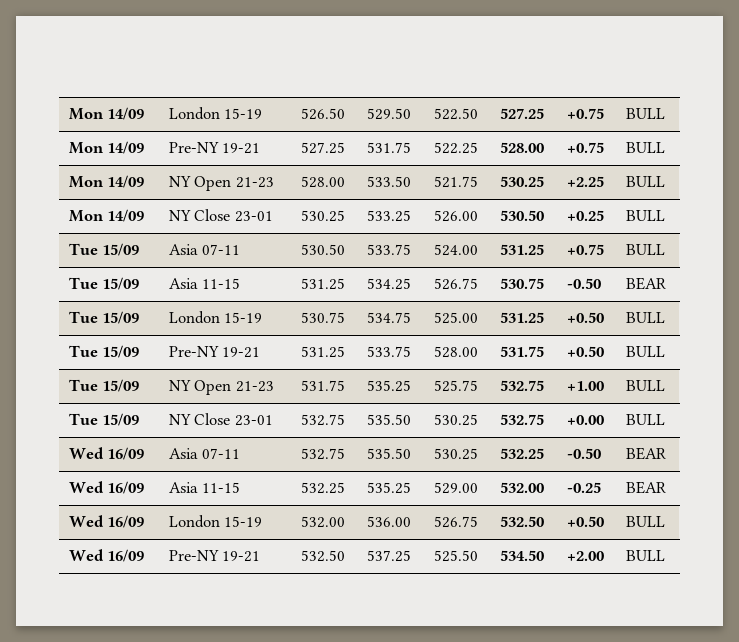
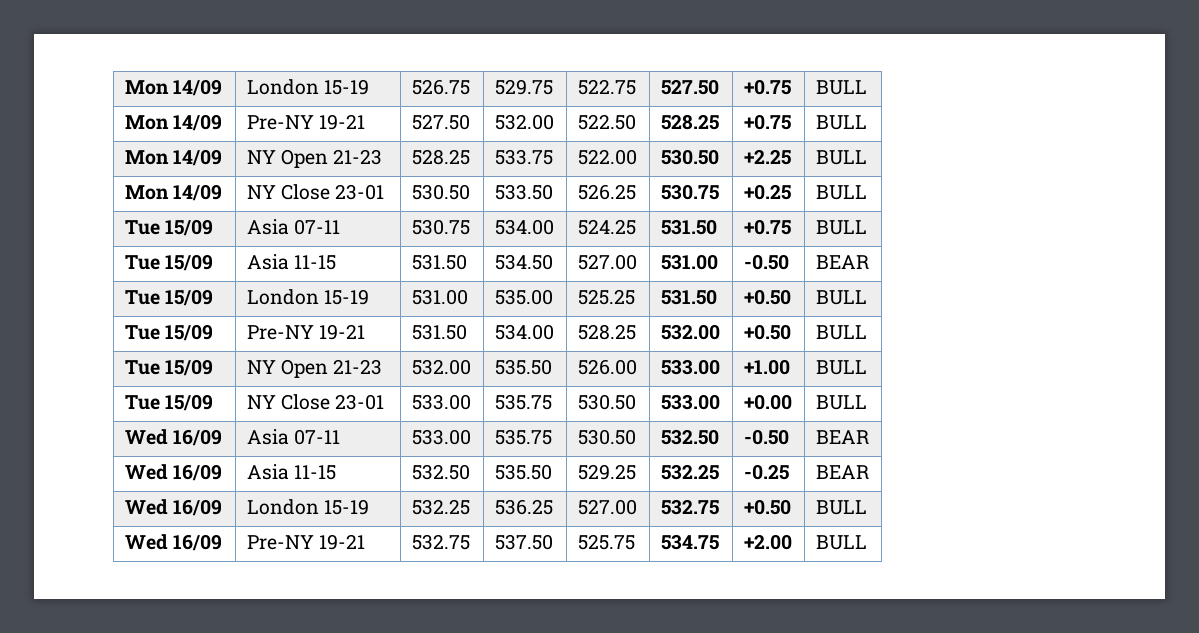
[300,108,345,120] [366,108,411,120] [433,108,478,120] [499,108,544,119] 526.50 | 529.50 | 522.50 | 527.25 -> [411,79,470,95] [494,79,553,95] [577,79,636,95] [660,79,719,95] 526.75 | 529.75 | 522.75 | 527.50
[300,142,345,154] [366,142,411,153] [433,142,478,154] [499,142,544,153] 527.25 | 531.75 | 522.25 | 528.00 -> [411,114,470,130] [494,114,554,130] [577,114,636,130] [660,114,719,130] 527.50 | 532.00 | 522.50 | 528.25
[300,176,345,188] [366,176,411,187] [433,176,478,188] [499,176,544,187] 528.00 | 533.50 | 521.75 | 530.25 -> [411,149,470,165] [494,149,553,165] [577,149,637,165] [660,149,719,165] 528.25 | 533.75 | 522.00 | 530.50
[300,210,345,222] [366,210,411,222] [433,210,478,222] [499,210,544,221] 530.25 | 533.25 | 526.00 | 530.50 -> [411,184,470,200] [494,184,553,200] [577,184,636,200] [660,184,719,200] 530.50 | 533.50 | 526.25 | 530.75
[300,244,345,255] [366,244,411,255] [433,244,478,256] [499,244,544,255] 530.50 | 533.75 | 524.00 | 531.25 -> [411,219,470,235] [494,219,554,235] [577,219,636,235] [660,219,717,235] 530.75 | 534.00 | 524.25 | 531.50
[300,278,345,290] [366,278,411,290] [433,278,478,290] [499,278,544,289] 531.25 | 534.25 | 526.75 | 530.75 -> [411,254,467,270] [494,254,553,270] [577,254,637,270] [660,254,718,270] 531.50 | 534.50 | 527.00 | 531.00
[300,312,345,323] [366,312,411,323] [433,312,478,324] [499,312,544,323] 530.75 | 534.75 | 525.00 | 531.25 -> [411,289,468,305] [494,289,553,305] [577,289,635,305] [660,289,717,305] 531.00 | 535.00 | 525.25 | 531.50
[300,346,345,358] [366,346,411,357] [433,346,478,358] [499,346,544,357] 531.25 | 533.75 | 528.00 | 531.75 -> [411,324,467,340] [494,324,554,340] [577,324,636,340] [660,324,720,340] 531.50 | 534.00 | 528.25 | 532.00
[300,380,345,391] [366,380,411,392] [433,380,478,392] [499,380,544,391] 531.75 | 535.25 | 525.75 | 532.75 -> [411,359,471,375] [494,359,552,375] [577,359,637,375] [660,359,720,375] 532.00 | 535.50 | 526.00 | 533.00
[300,414,345,426] [366,414,411,425] [433,414,478,426] [499,414,544,425] 532.75 | 535.50 | 530.25 | 532.75 -> [411,394,471,410] [494,394,552,410] [577,394,636,410] [660,394,720,410] 533.00 | 535.75 | 530.50 | 533.00
[300,448,345,460] [366,448,411,459] [433,448,478,460] [499,448,544,459] 532.75 | 535.50 | 530.25 | 532.25 -> [411,429,471,445] [494,429,552,445] [577,429,636,445] [660,429,719,445] 533.00 | 535.75 | 530.50 | 532.50
[300,482,345,494] [366,482,411,494] [433,482,478,494] [499,482,544,493] 532.25 | 535.25 | 529.00 | 532.00 -> [411,464,470,480] [494,464,552,480] [577,464,636,480] [660,464,719,480] 532.50 | 535.50 | 529.25 | 532.25
[300,516,345,528] [366,516,411,527] [433,516,478,528] [499,516,544,527] 532.00 | 536.00 | 526.75 | 532.50 -> [411,499,470,515] [494,499,553,515] [577,499,637,515] [660,499,719,515] 532.25 | 536.25 | 527.00 | 532.75
[300,550,345,562] [366,550,411,562] [433,550,478,562] [499,550,544,561] 532.50 | 537.25 | 525.50 | 534.50 -> [411,534,470,550] [494,534,553,550] [577,534,635,550] [660,534,719,550] 532.75 | 537.50 | 525.75 | 534.75

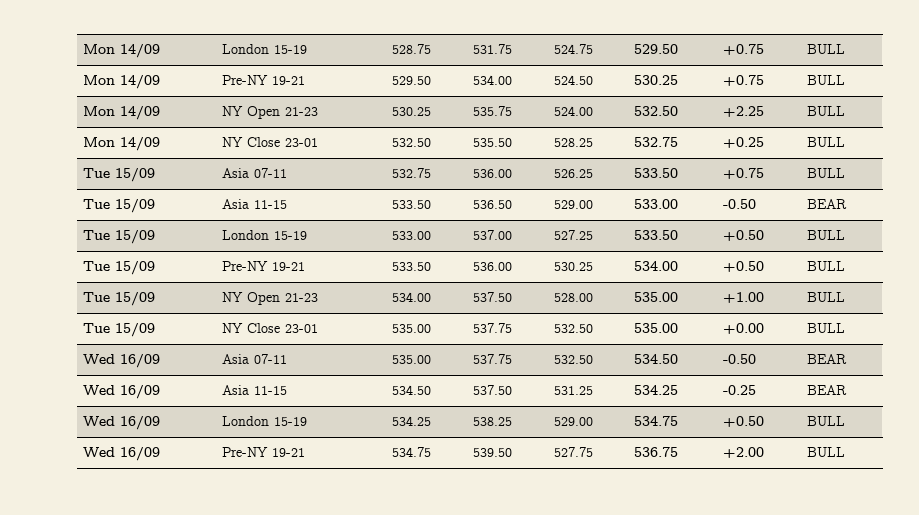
[411,79,470,95] [494,79,553,95] [577,79,636,95] [660,79,719,95] 526.75 | 529.75 | 522.75 | 527.50 -> [391,44,431,54] [472,44,512,54] [553,44,593,54] [633,44,678,54] 528.75 | 531.75 | 524.75 | 529.50
[411,114,470,130] [494,114,554,130] [577,114,636,130] [660,114,719,130] 527.50 | 532.00 | 522.50 | 528.25 -> [391,76,431,85] [472,75,512,85] [553,75,593,85] [633,75,678,85] 529.50 | 534.00 | 524.50 | 530.25
[411,149,470,165] [494,149,553,165] [577,149,637,165] [660,149,719,165] 528.25 | 533.75 | 522.00 | 530.50 -> [391,107,431,116] [472,106,512,116] [553,106,593,116] [633,106,678,116] 530.25 | 535.75 | 524.00 | 532.50
[411,184,470,200] [494,184,553,200] [577,184,636,200] [660,184,719,200] 530.50 | 533.50 | 526.25 | 530.75 -> [391,138,431,147] [472,138,512,147] [553,138,593,147] [633,137,678,147] 532.50 | 535.50 | 528.25 | 532.75
[411,219,470,235] [494,219,554,235] [577,219,636,235] [660,219,717,235] 530.75 | 534.00 | 524.25 | 531.50 -> [391,168,431,178] [472,169,512,178] [553,169,593,178] [633,168,678,178] 532.75 | 536.00 | 526.25 | 533.50
[411,254,467,270] [494,254,553,270] [577,254,637,270] [660,254,718,270] 531.50 | 534.50 | 527.00 | 531.00 -> [391,200,431,209] [472,200,512,209] [553,200,593,209] [633,199,678,209] 533.50 | 536.50 | 529.00 | 533.00
[411,289,468,305] [494,289,553,305] [577,289,635,305] [660,289,717,305] 531.00 | 535.00 | 525.25 | 531.50 -> [391,231,431,240] [472,230,512,240] [553,230,593,240] [633,230,678,240] 533.00 | 537.00 | 527.25 | 533.50
[411,324,467,340] [494,324,554,340] [577,324,636,340] [660,324,720,340] 531.50 | 534.00 | 528.25 | 532.00 -> [391,262,431,271] [472,262,512,271] [553,262,593,271] [633,261,678,271] 533.50 | 536.00 | 530.25 | 534.00
[411,359,471,375] [494,359,552,375] [577,359,637,375] [660,359,720,375] 532.00 | 535.50 | 526.00 | 533.00 -> [391,292,431,302] [472,292,512,302] [553,293,593,302] [633,292,678,302] 534.00 | 537.50 | 528.00 | 535.00
[411,394,471,410] [494,394,552,410] [577,394,636,410] [660,394,720,410] 533.00 | 535.75 | 530.50 | 533.00 -> [391,324,431,333] [472,323,512,333] [553,324,593,333] [633,323,678,333] 535.00 | 537.75 | 532.50 | 535.00
[411,429,471,445] [494,429,552,445] [577,429,636,445] [660,429,719,445] 533.00 | 535.75 | 530.50 | 532.50 -> [391,355,431,364] [472,354,512,364] [553,355,593,364] [633,354,678,364] 535.00 | 537.75 | 532.50 | 534.50
[411,464,470,480] [494,464,552,480] [577,464,636,480] [660,464,719,480] 532.50 | 535.50 | 529.25 | 532.25 -> [391,385,431,395] [472,385,512,395] [553,386,593,395] [633,385,678,395] 534.50 | 537.50 | 531.25 | 534.25
[411,499,470,515] [494,499,553,515] [577,499,637,515] [660,499,719,515] 532.25 | 536.25 | 527.00 | 532.75 -> [391,416,431,426] [472,417,512,426] [553,417,593,426] [633,416,678,426] 534.25 | 538.25 | 529.00 | 534.75
[411,534,470,550] [494,534,553,550] [577,534,635,550] [660,534,719,550] 532.75 | 537.50 | 525.75 | 534.75 -> [391,447,431,457] [472,448,512,457] [553,447,593,457] [633,447,678,457] 534.75 | 539.50 | 527.75 | 536.75

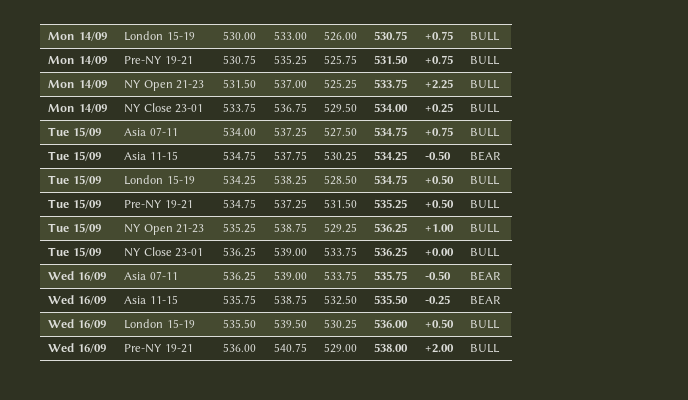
[391,44,431,54] [472,44,512,54] [553,44,593,54] [633,44,678,54] 528.75 | 531.75 | 524.75 | 529.50 -> [223,31,257,40] [274,31,308,40] [324,31,358,41] [374,31,408,40] 530.00 | 533.00 | 526.00 | 530.75
[391,76,431,85] [472,75,512,85] [553,75,593,85] [633,75,678,85] 529.50 | 534.00 | 524.50 | 530.25 -> [223,55,257,64] [274,55,308,65] [324,55,358,65] [374,55,409,64] 530.75 | 535.25 | 525.75 | 531.50
[391,107,431,116] [472,106,512,116] [553,106,593,116] [633,106,678,116] 530.25 | 535.75 | 524.00 | 532.50 -> [223,79,257,88] [274,79,308,88] [324,79,358,89] [374,79,408,88] 531.50 | 537.00 | 525.25 | 533.75
[391,138,431,147] [472,138,512,147] [553,138,593,147] [633,137,678,147] 532.50 | 535.50 | 528.25 | 532.75 -> [223,103,257,112] [274,103,308,112] [324,103,358,113] [374,103,409,112] 533.75 | 536.75 | 529.50 | 534.00
[391,168,431,178] [472,169,512,178] [553,169,593,178] [633,168,678,178] 532.75 | 536.00 | 526.25 | 533.50 -> [223,127,257,136] [274,127,308,137] [324,127,358,137] [374,127,408,136] 534.00 | 537.25 | 527.50 | 534.75
[391,200,431,209] [472,200,512,209] [553,200,593,209] [633,199,678,209] 533.50 | 536.50 | 529.00 | 533.00 -> [223,151,257,160] [274,151,308,160] [324,151,358,161] [374,151,408,161] 534.75 | 537.75 | 530.25 | 534.25
[391,231,431,240] [472,230,512,240] [553,230,593,240] [633,230,678,240] 533.00 | 537.00 | 527.25 | 533.50 -> [223,175,257,185] [274,175,308,185] [324,175,358,185] [374,175,408,184] 534.25 | 538.25 | 528.50 | 534.75
[391,262,431,271] [472,262,512,271] [553,262,593,271] [633,261,678,271] 533.50 | 536.00 | 530.25 | 534.00 -> [223,199,257,208] [274,199,308,209] [324,199,358,208] [374,199,408,209] 534.75 | 537.25 | 531.50 | 535.25
[391,292,431,302] [472,292,512,302] [553,293,593,302] [633,292,678,302] 534.00 | 537.50 | 528.00 | 535.00 -> [223,223,257,233] [274,223,308,232] [324,223,358,233] [374,223,408,233] 535.25 | 538.75 | 529.25 | 536.25
[391,324,431,333] [472,323,512,333] [553,324,593,333] [633,323,678,333] 535.00 | 537.75 | 532.50 | 535.00 -> [223,247,257,257] [274,247,308,256] [324,247,358,256] [374,247,408,257] 536.25 | 539.00 | 533.75 | 536.25
[391,355,431,364] [472,354,512,364] [553,355,593,364] [633,354,678,364] 535.00 | 537.75 | 532.50 | 534.50 -> [223,271,257,281] [274,271,308,280] [324,271,358,280] [374,271,408,280] 536.25 | 539.00 | 533.75 | 535.75
[391,385,431,395] [472,385,512,395] [553,386,593,395] [633,385,678,395] 534.50 | 537.50 | 531.25 | 534.25 -> [223,295,257,304] [274,295,308,304] [324,295,358,305] [374,295,409,304] 535.75 | 538.75 | 532.50 | 535.50
[391,416,431,426] [472,417,512,426] [553,417,593,426] [633,416,678,426] 534.25 | 538.25 | 529.00 | 534.75 -> [223,319,257,328] [274,319,308,328] [324,319,358,329] [374,319,409,328] 535.50 | 539.50 | 530.25 | 536.00
[391,447,431,457] [472,448,512,457] [553,447,593,457] [633,447,678,457] 534.75 | 539.50 | 527.75 | 536.75 -> [223,343,257,352] [274,343,308,352] [324,343,358,353] [374,343,409,352] 536.00 | 540.75 | 529.00 | 538.00

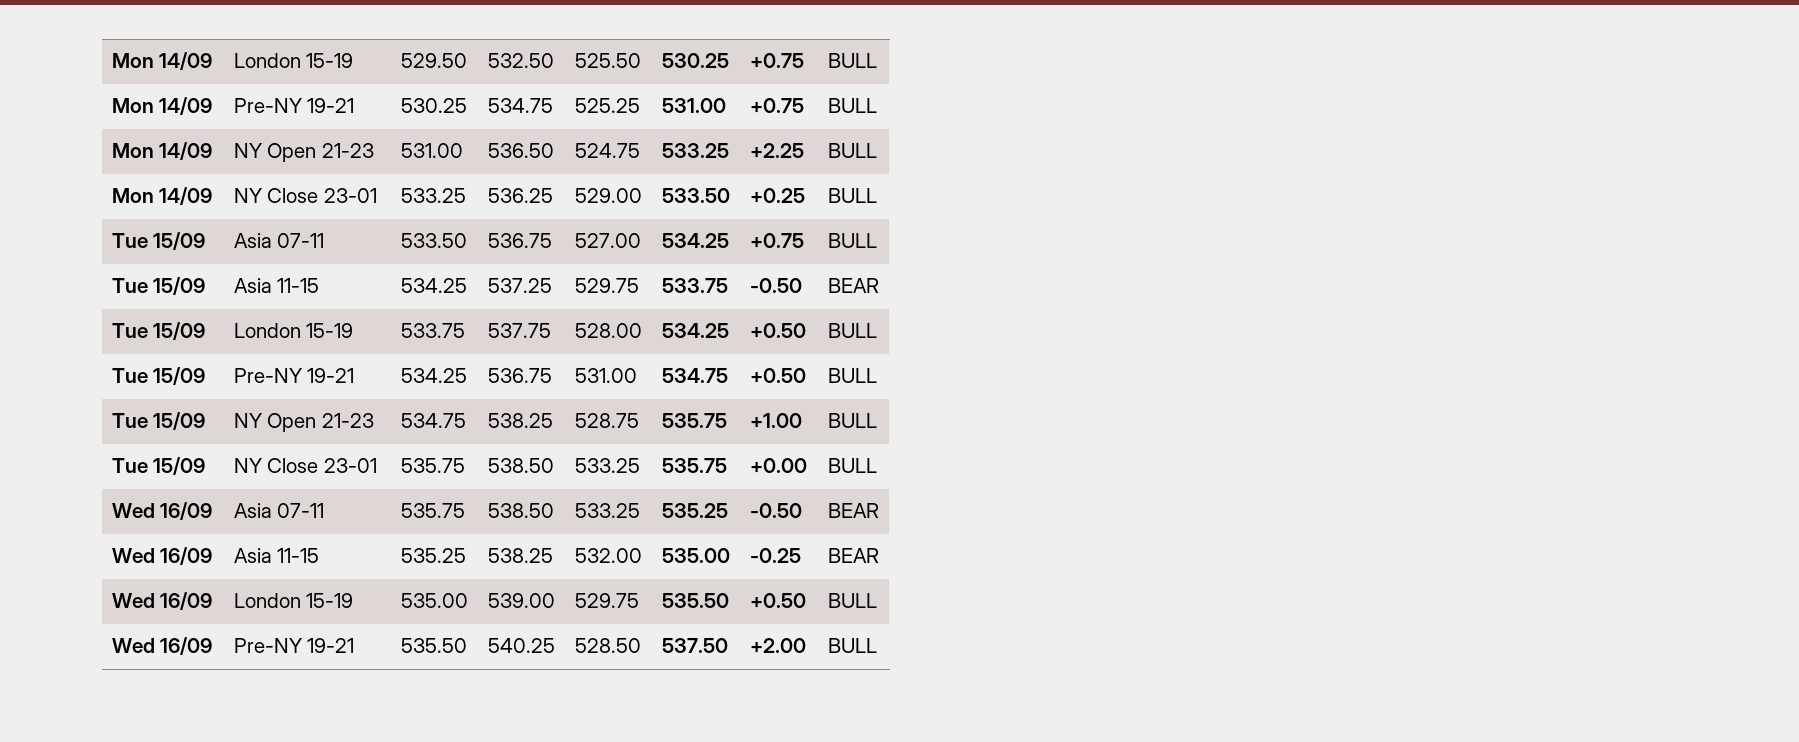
[223,31,257,40] [274,31,308,40] [324,31,358,41] [374,31,408,40] 530.00 | 533.00 | 526.00 | 530.75 -> [400,53,467,68] [487,53,554,68] [574,53,641,68] [661,53,729,68] 529.50 | 532.50 | 525.50 | 530.25
[223,55,257,64] [274,55,308,65] [324,55,358,65] [374,55,409,64] 530.75 | 535.25 | 525.75 | 531.50 -> [400,98,467,113] [487,98,553,113] [574,98,640,113] [661,98,726,113] 530.25 | 534.75 | 525.25 | 531.00
[223,79,257,88] [274,79,308,88] [324,79,358,89] [374,79,408,88] 531.50 | 537.00 | 525.25 | 533.75 -> [400,143,463,158] [487,143,554,158] [574,143,640,158] [661,143,729,158] 531.00 | 536.50 | 524.75 | 533.25
[223,103,257,112] [274,103,308,112] [324,103,358,113] [374,103,409,112] 533.75 | 536.75 | 529.50 | 534.00 -> [400,188,466,203] [487,188,553,203] [574,188,642,203] [661,188,730,203] 533.25 | 536.25 | 529.00 | 533.50
[223,127,257,136] [274,127,308,137] [324,127,358,137] [374,127,408,136] 534.00 | 537.25 | 527.50 | 534.75 -> [400,233,467,248] [487,233,552,248] [574,233,641,248] [661,233,729,248] 533.50 | 536.75 | 527.00 | 534.25
[223,151,257,160] [274,151,308,160] [324,151,358,161] [374,151,408,161] 534.75 | 537.75 | 530.25 | 534.25 -> [400,278,467,293] [487,278,552,293] [574,278,639,293] [661,278,728,293] 534.25 | 537.25 | 529.75 | 533.75
[223,175,257,185] [274,175,308,185] [324,175,358,185] [374,175,408,184] 534.25 | 538.25 | 528.50 | 534.75 -> [400,323,465,338] [487,323,551,338] [574,323,642,338] [661,323,729,338] 533.75 | 537.75 | 528.00 | 534.25
[223,199,257,208] [274,199,308,209] [324,199,358,208] [374,199,408,209] 534.75 | 537.25 | 531.50 | 535.25 -> [400,368,467,383] [487,368,552,383] [574,368,637,383] [661,368,728,383] 534.25 | 536.75 | 531.00 | 534.75
[223,223,257,233] [274,223,308,232] [324,223,358,233] [374,223,408,233] 535.25 | 538.75 | 529.25 | 536.25 -> [400,413,466,428] [487,413,553,428] [574,413,639,428] [661,413,727,428] 534.75 | 538.25 | 528.75 | 535.75
[223,247,257,257] [274,247,308,256] [324,247,358,256] [374,247,408,257] 536.25 | 539.00 | 533.75 | 536.25 -> [400,458,465,473] [487,458,554,473] [574,458,640,473] [661,458,727,473] 535.75 | 538.50 | 533.25 | 535.75
[223,271,257,281] [274,271,308,280] [324,271,358,280] [374,271,408,280] 536.25 | 539.00 | 533.75 | 535.75 -> [400,503,465,518] [487,503,554,518] [574,503,640,518] [661,503,728,518] 535.75 | 538.50 | 533.25 | 535.25
[223,295,257,304] [274,295,308,304] [324,295,358,305] [374,295,409,304] 535.75 | 538.75 | 532.50 | 535.50 -> [400,548,466,563] [487,548,553,563] [574,548,642,563] [661,548,730,563] 535.25 | 538.25 | 532.00 | 535.00
[223,319,257,328] [274,319,308,328] [324,319,358,329] [374,319,409,328] 535.50 | 539.50 | 530.25 | 536.00 -> [400,593,468,608] [487,593,555,608] [574,593,639,608] [661,593,729,608] 535.00 | 539.00 | 529.75 | 535.50
[223,343,257,352] [274,343,308,352] [324,343,358,353] [374,343,409,352] 536.00 | 540.75 | 529.00 | 538.00 -> [400,638,467,653] [487,638,555,653] [574,638,641,653] [661,638,728,653] 535.50 | 540.25 | 528.50 | 537.50

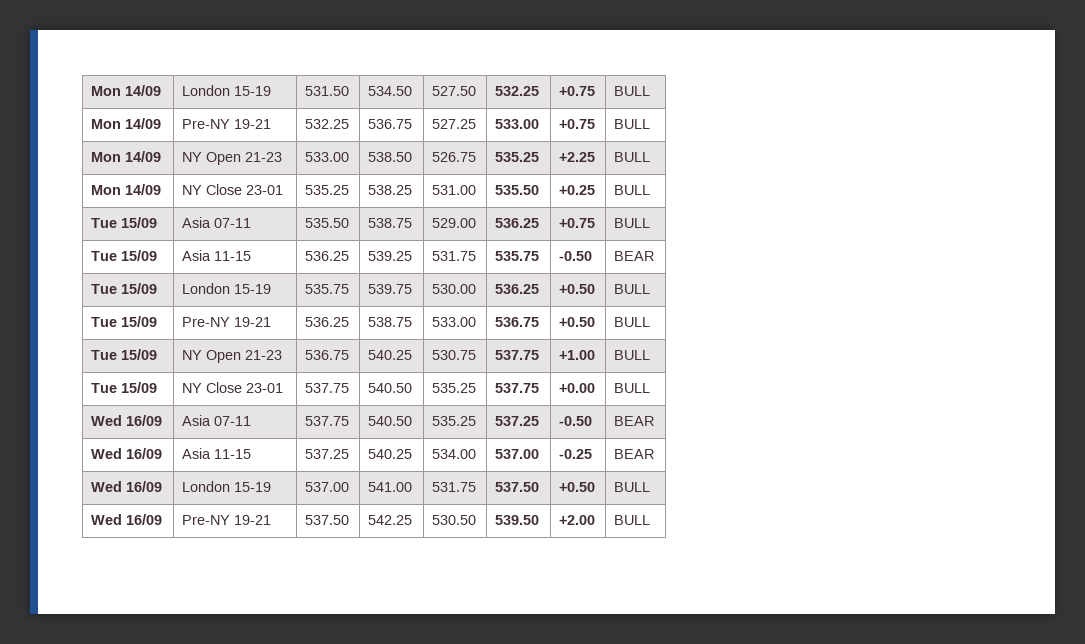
[400,53,467,68] [487,53,554,68] [574,53,641,68] [661,53,729,68] 529.50 | 532.50 | 525.50 | 530.25 -> [305,86,350,96] [368,86,413,96] [432,86,477,96] [495,86,540,96] 531.50 | 534.50 | 527.50 | 532.25
[400,98,467,113] [487,98,553,113] [574,98,640,113] [661,98,726,113] 530.25 | 534.75 | 525.25 | 531.00 -> [305,119,350,129] [368,119,413,129] [432,119,477,129] [495,119,540,129] 532.25 | 536.75 | 527.25 | 533.00
[400,143,463,158] [487,143,554,158] [574,143,640,158] [661,143,729,158] 531.00 | 536.50 | 524.75 | 533.25 -> [305,152,350,162] [368,152,413,162] [432,152,477,162] [495,152,540,162] 533.00 | 538.50 | 526.75 | 535.25
[400,188,466,203] [487,188,553,203] [574,188,642,203] [661,188,730,203] 533.25 | 536.25 | 529.00 | 533.50 -> [305,185,350,195] [368,185,413,195] [432,185,477,195] [495,185,540,195] 535.25 | 538.25 | 531.00 | 535.50
[400,233,467,248] [487,233,552,248] [574,233,641,248] [661,233,729,248] 533.50 | 536.75 | 527.00 | 534.25 -> [305,218,350,228] [368,218,413,228] [432,218,477,228] [495,218,540,228] 535.50 | 538.75 | 529.00 | 536.25
[400,278,467,293] [487,278,552,293] [574,278,639,293] [661,278,728,293] 534.25 | 537.25 | 529.75 | 533.75 -> [305,251,350,261] [368,251,413,261] [432,251,477,261] [495,251,540,261] 536.25 | 539.25 | 531.75 | 535.75
[400,323,465,338] [487,323,551,338] [574,323,642,338] [661,323,729,338] 533.75 | 537.75 | 528.00 | 534.25 -> [305,284,350,294] [368,284,413,294] [432,284,477,294] [495,284,540,294] 535.75 | 539.75 | 530.00 | 536.25
[400,368,467,383] [487,368,552,383] [574,368,637,383] [661,368,728,383] 534.25 | 536.75 | 531.00 | 534.75 -> [305,317,350,327] [368,317,413,327] [432,317,477,327] [495,317,540,327] 536.25 | 538.75 | 533.00 | 536.75
[400,413,466,428] [487,413,553,428] [574,413,639,428] [661,413,727,428] 534.75 | 538.25 | 528.75 | 535.75 -> [305,350,350,360] [368,350,413,360] [432,350,477,360] [495,350,540,360] 536.75 | 540.25 | 530.75 | 537.75
[400,458,465,473] [487,458,554,473] [574,458,640,473] [661,458,727,473] 535.75 | 538.50 | 533.25 | 535.75 -> [305,383,350,393] [368,383,413,393] [432,383,477,393] [495,383,540,393] 537.75 | 540.50 | 535.25 | 537.75
[400,503,465,518] [487,503,554,518] [574,503,640,518] [661,503,728,518] 535.75 | 538.50 | 533.25 | 535.25 -> [305,416,350,426] [368,416,413,426] [432,416,477,426] [495,416,540,426] 537.75 | 540.50 | 535.25 | 537.25
[400,548,466,563] [487,548,553,563] [574,548,642,563] [661,548,730,563] 535.25 | 538.25 | 532.00 | 535.00 -> [305,449,350,459] [368,449,413,459] [432,449,477,459] [495,449,540,459] 537.25 | 540.25 | 534.00 | 537.00
[400,593,468,608] [487,593,555,608] [574,593,639,608] [661,593,729,608] 535.00 | 539.00 | 529.75 | 535.50 -> [305,482,350,492] [368,482,413,492] [432,482,477,492] [495,482,540,492] 537.00 | 541.00 | 531.75 | 537.50
[400,638,467,653] [487,638,555,653] [574,638,641,653] [661,638,728,653] 535.50 | 540.25 | 528.50 | 537.50 -> [305,515,350,525] [368,515,413,525] [432,515,477,525] [495,515,540,525] 537.50 | 542.25 | 530.50 | 539.50

